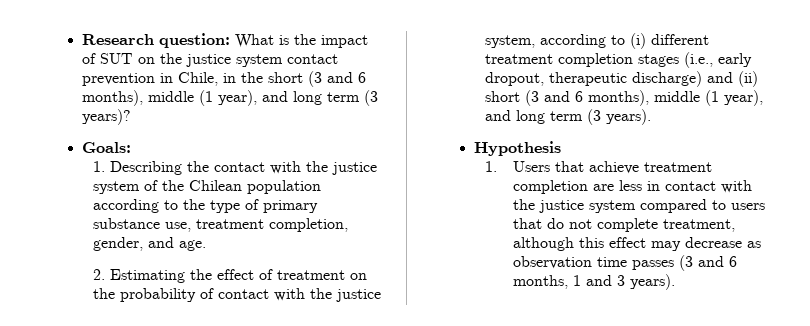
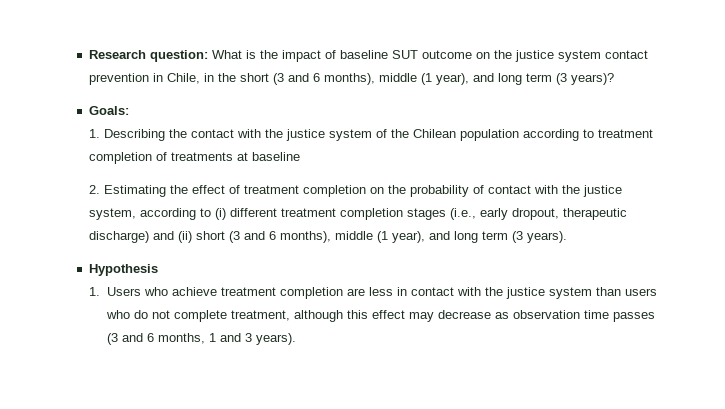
[100,53,134,64] SUT -> [339,50,472,59] baseline SUT outcome
[182,199,318,213] [92,218,348,232] [92,237,206,251] the type of primary substance use, treatment completion, gender, and age. -> [598,129,654,138] [89,152,301,164] treatment completion of treatments at baseline
(345, 275) none -> [303,185,367,197] completion
[555,161,585,172] that -> [143,287,168,296] who
[640,199,766,213] [513,218,543,229] compared to users that -> [595,287,657,296] [105,310,130,319] than users who

